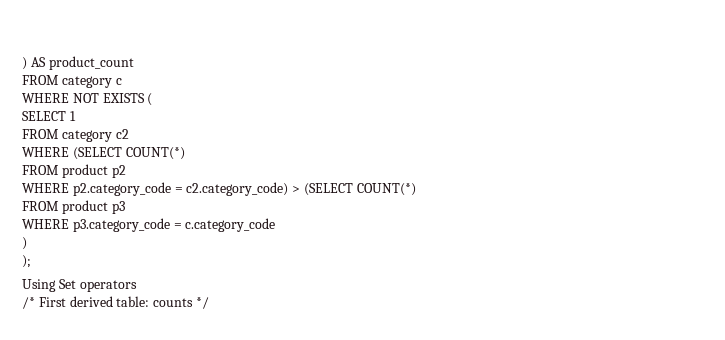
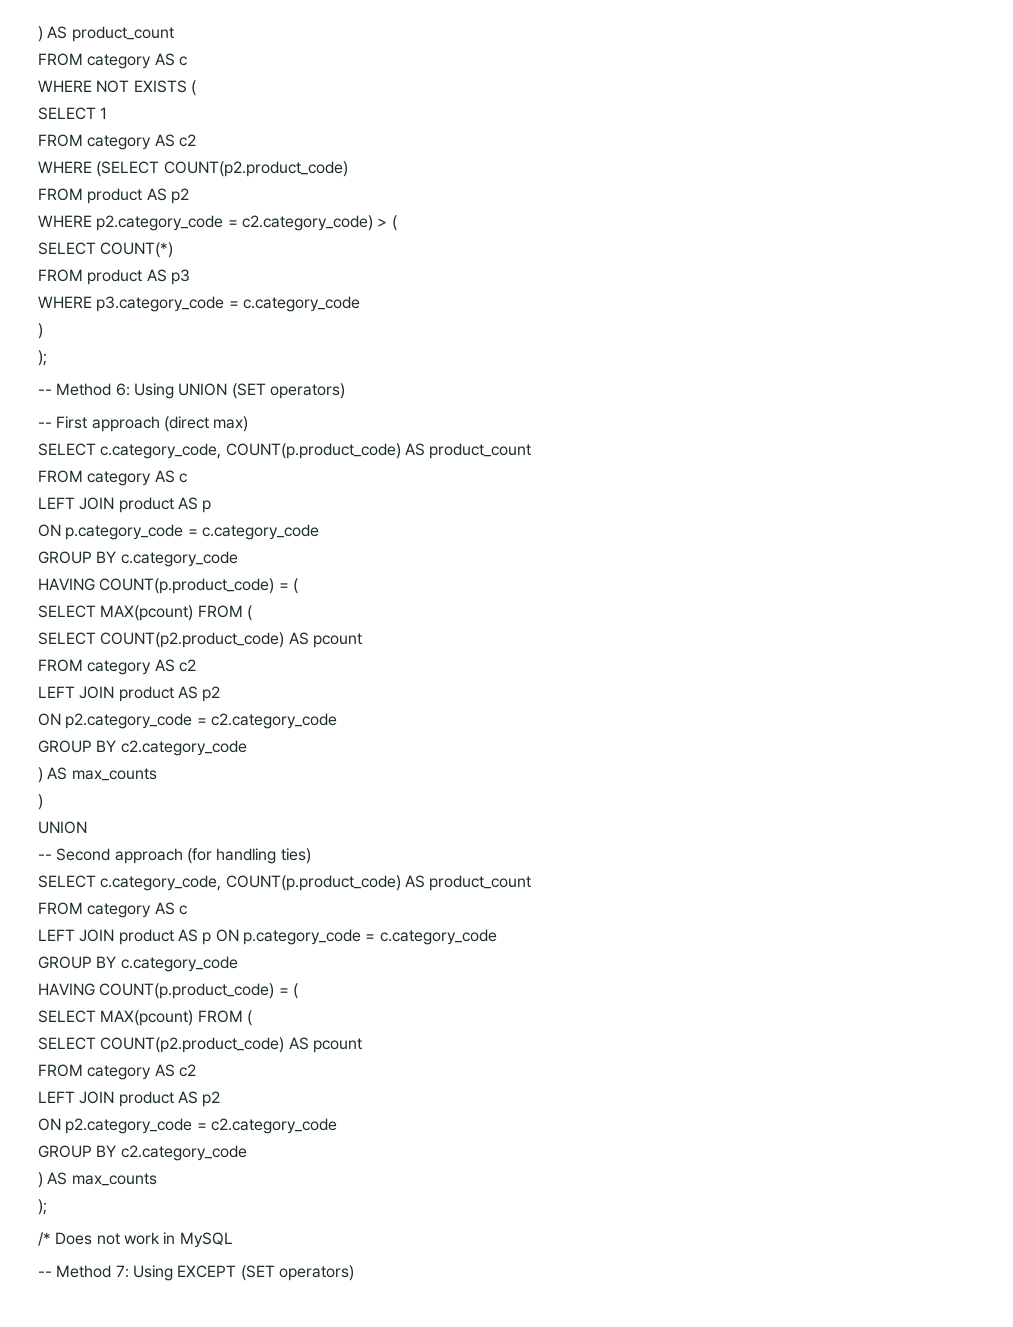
(112, 82) none -> [154,53,175,66] AS
(112, 136) none -> [154,134,175,147] AS
[125,147,185,160] [22,164,108,178] COUNT(*) // FROM product -> [163,161,348,177] [38,188,167,204] COUNT(p2.product_code) // FROM product AS
[303,183,416,196] [22,200,108,214] (SELECT COUNT(*) // FROM product -> [391,215,397,231] [38,242,174,258] [38,269,167,285] ( // SELECT COUNT(*) // FROM product AS
[22,279,137,292] [22,296,209,309] Using Set operators // /* First derived table: counts */ -> [38,383,345,399] [38,416,249,432] [38,443,532,459] [38,470,187,486] [38,497,212,513] [38,524,319,540] [38,551,238,567] [38,578,298,594] [38,605,252,621] [38,632,362,648] [38,659,196,675] [38,686,221,702] [38,713,337,729] [38,740,247,756] [38,767,157,783] [38,794,43,810] [38,821,87,834] [38,848,311,864] [38,875,532,891] [38,902,187,918] [38,929,497,945] [38,956,238,972] [38,983,298,999] [38,1010,252,1026] [38,1037,362,1053] [38,1064,196,1080] [38,1091,221,1107] [38,1118,337,1134] [38,1145,247,1161] [38,1172,157,1188] [38,1199,47,1215] [38,1232,233,1248] [38,1265,354,1281] -- Method 6: Using UNION (SET operators) // -- First approach (direct max) // SELECT c.category_code, COUNT(p.product_code) AS product_count // FROM category AS c // LEFT JOIN product AS p // ON p.category_code = c.category_code // GROUP BY c.category_code // HAVING COUNT(p.product_code) = ( // SELECT MAX(pcount) FROM ( // SELECT COUNT(p2.product_code) AS pcount // FROM category AS c2 // LEFT JOIN product AS p2 // ON p2.category_code = c2.category_code // GROUP BY c2.category_code // ) AS max_counts // ) // UNION // -- Second approach (for handling ties) // SELECT c.category_code, COUNT(p.product_code) AS product_count // FROM category AS c // LEFT JOIN product AS p ON p.category_code = c.category_code // GROUP BY c.category_code // HAVING COUNT(p.product_code) = ( // SELECT MAX(pcount) FROM ( // SELECT COUNT(p2.product_code) AS pcount // FROM category AS c2 // LEFT JOIN product AS p2 // ON p2.category_code = c2.category_code // GROUP BY c2.category_code // ) AS max_counts // ); // /* Does not work in MySQL // -- Method 7: Using EXCEPT (SET operators)

